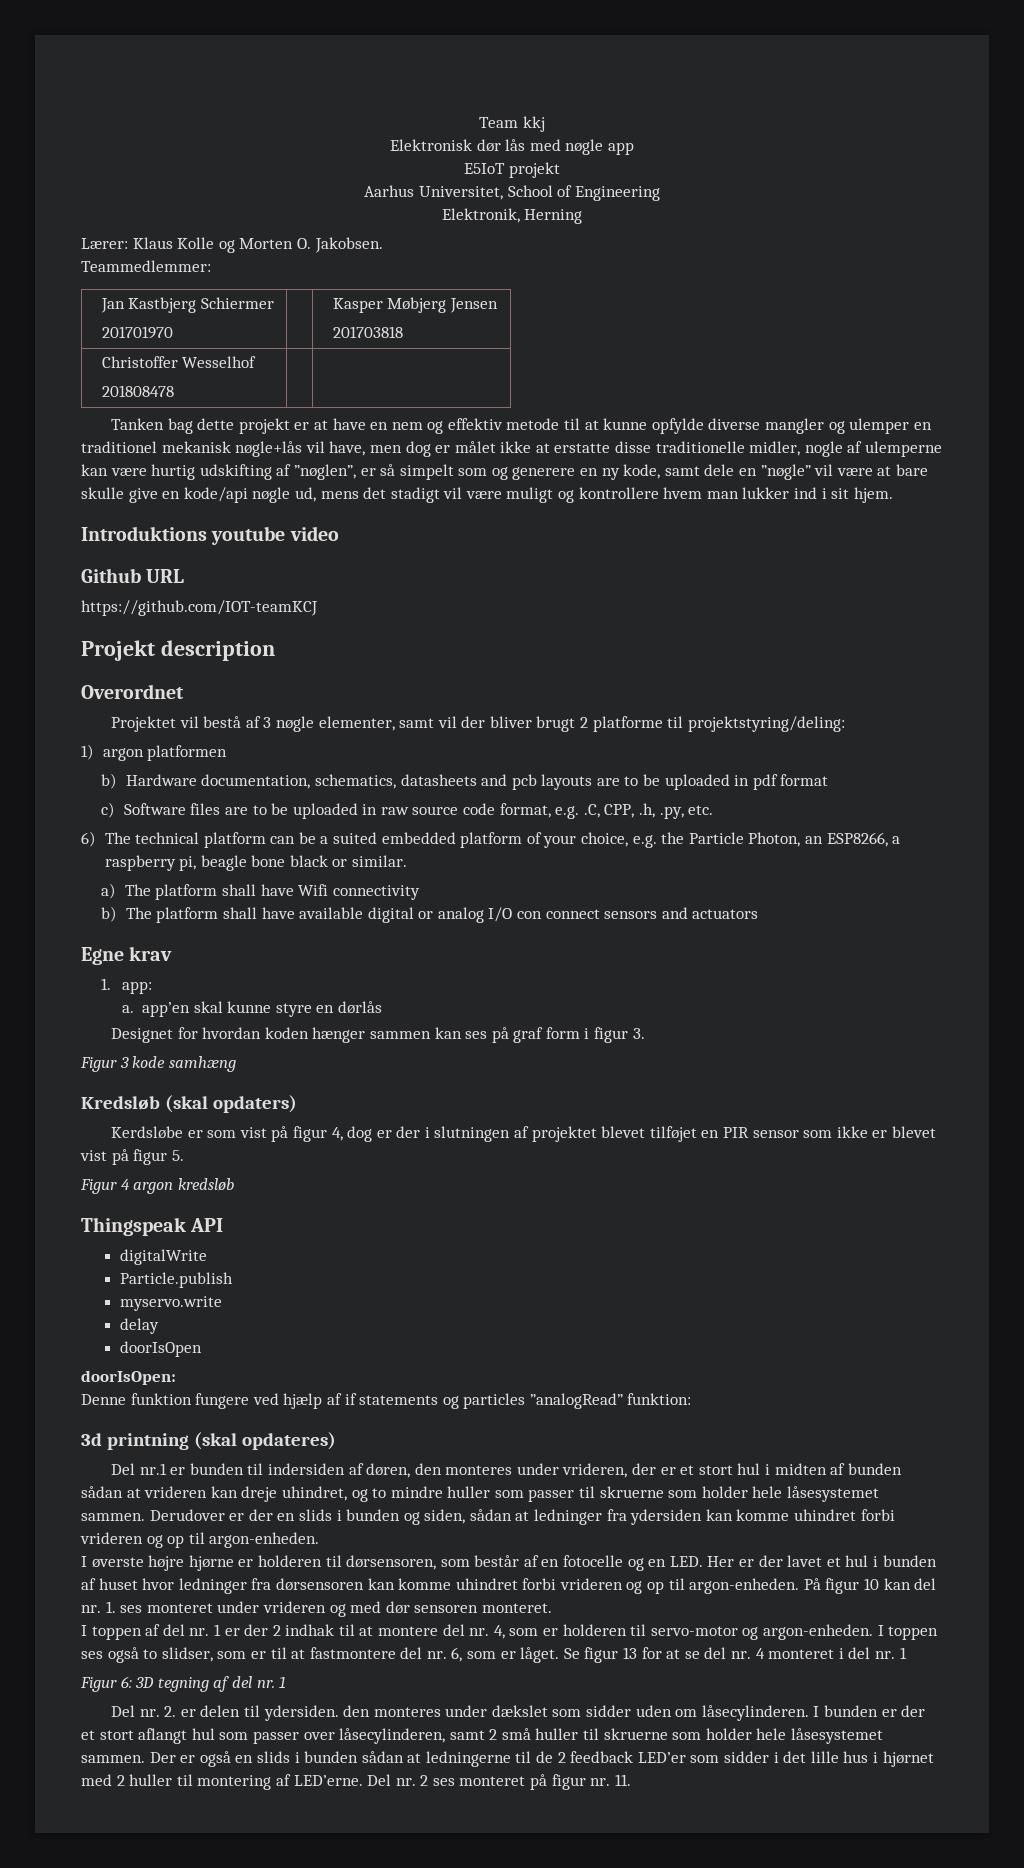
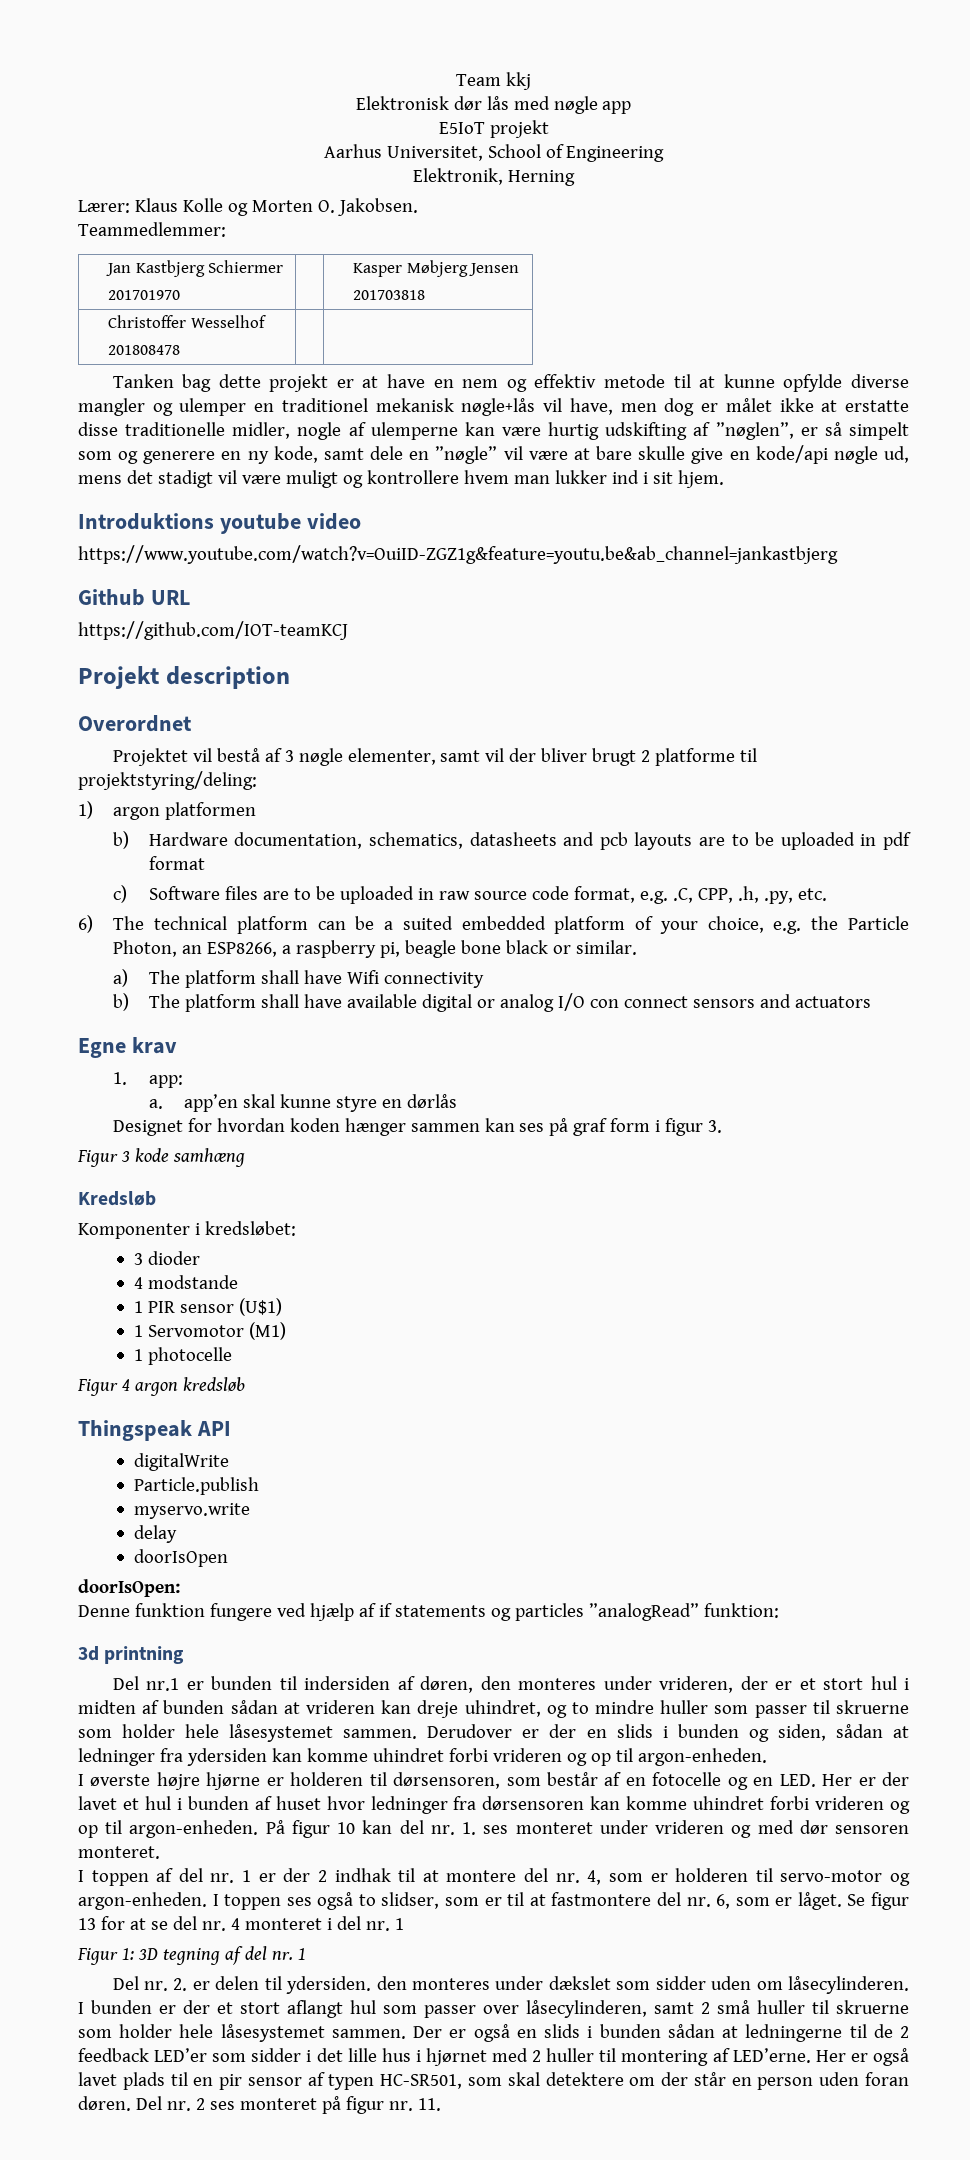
(339, 533) none -> [78,545,838,564] // https://www.youtube.com/watch?v=OuiID-ZGZ1g&feature=youtu.be&ab_channel=jankastbjerg
[164,1095,297,1113] [110,1126,936,1142] [80,1149,184,1165] (skal opdaters) // Kerdsløbe er som vist på figur 4, dog er der i slutningen af projektet blevet tilføjet en PIR sensor som ikke er blevet vist på figur 5. -> [78,1221,296,1239] [133,1251,200,1265] [133,1275,238,1289] [133,1298,282,1316] [133,1322,286,1340] [133,1347,232,1365] // Komponenter i kredsløbet: // 3 dioder // 4 modstande // 1 PIR sensor (U$1) // 1 Servomotor (M1) // 1 photocelle
[193,1432,336,1450] (skal opdateres) -> (185, 1655) none
[120,1676,132,1688] 6: -> [121,1948,134,1960] 1:
(363, 1780) none -> [815,2048,909,2066] [78,2072,910,2090] [78,2096,131,2111] Her er også lavet plads til en pir sensor af typen HC-SR501, som skal detektere om der står en person uden foran døren.

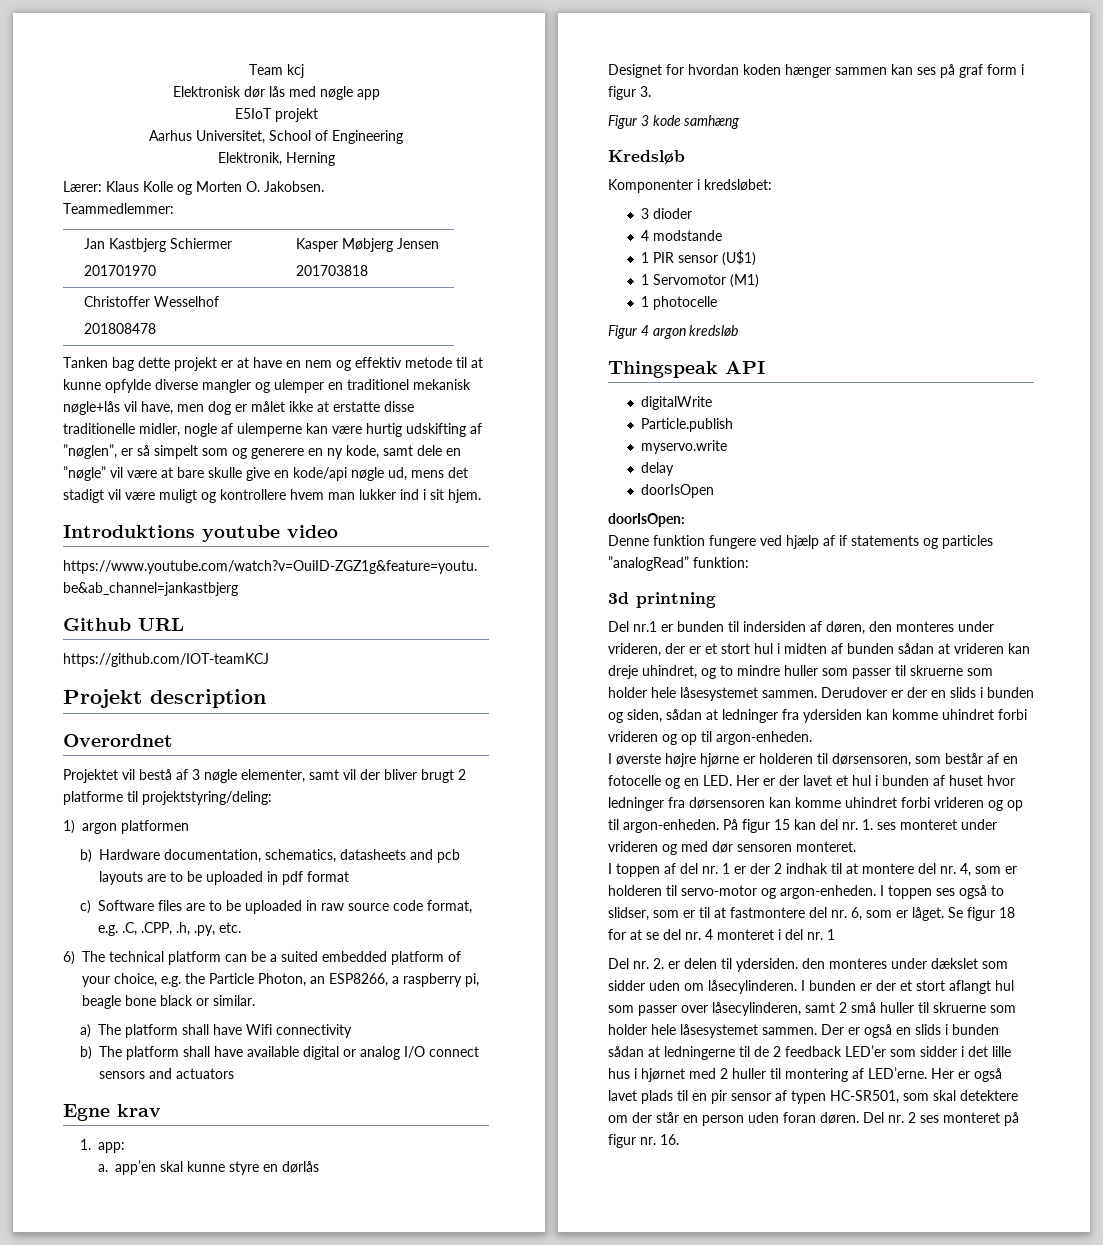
[505,72,531,90] kkj -> [286,64,304,78] kcj
[697,888,733,903] CPP, -> [141,922,173,936] .CPP,
[589,999,619,1008] con -> (426, 1052) none
[337,1822,356,1834] 10 -> [774,819,790,830] 15
[78,1918,96,1930] 13 -> [999,907,1015,918] 18
[77,1946,306,1965] // Figur 1: 3D tegning af del nr. 1 -> (835, 934) none
[417,2098,441,2111] 11. -> [660,1134,679,1145] 16.

